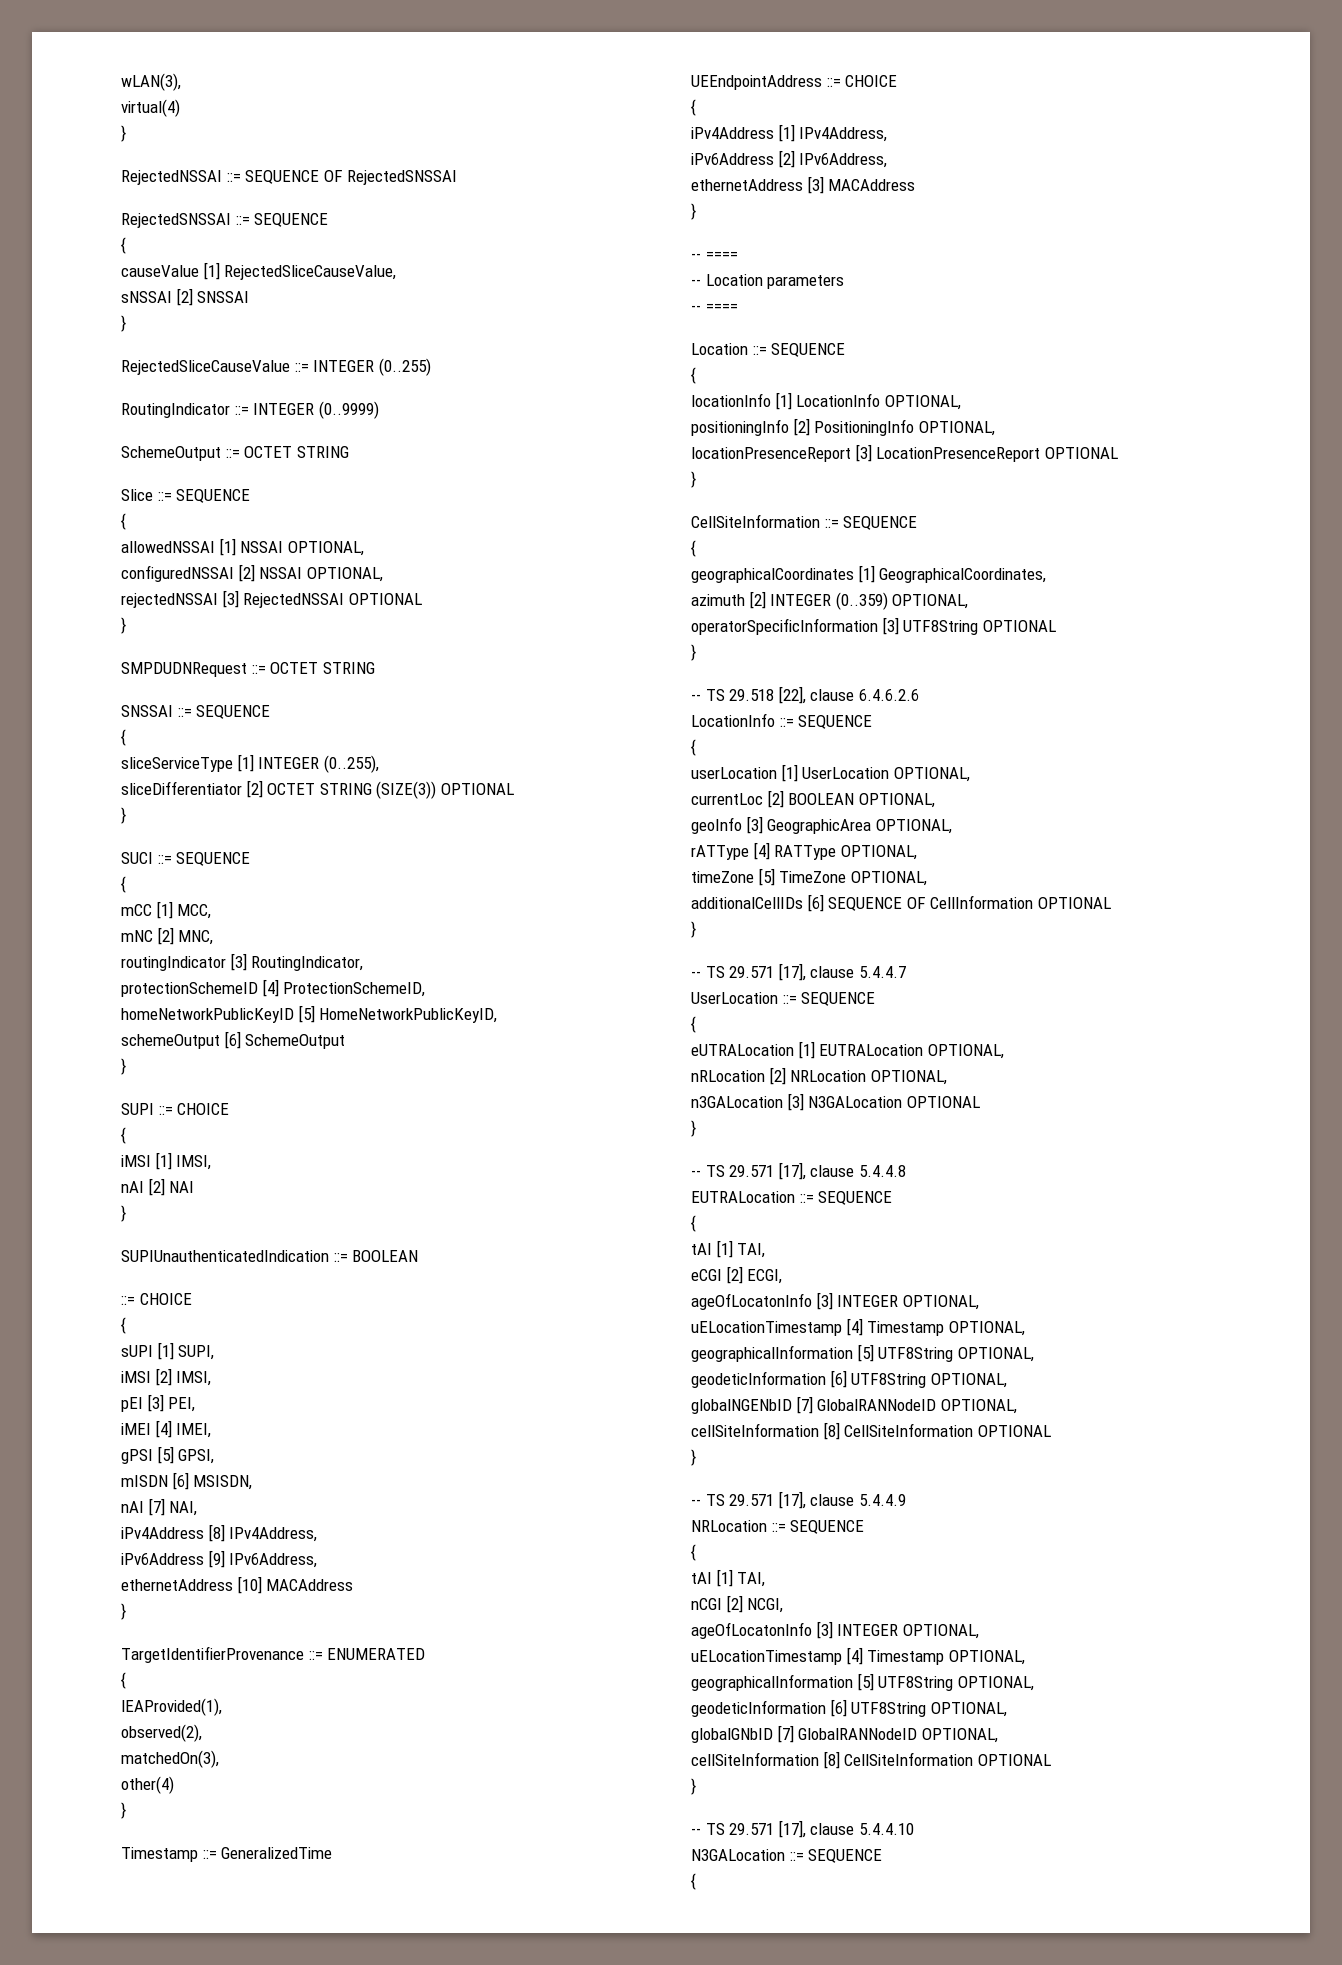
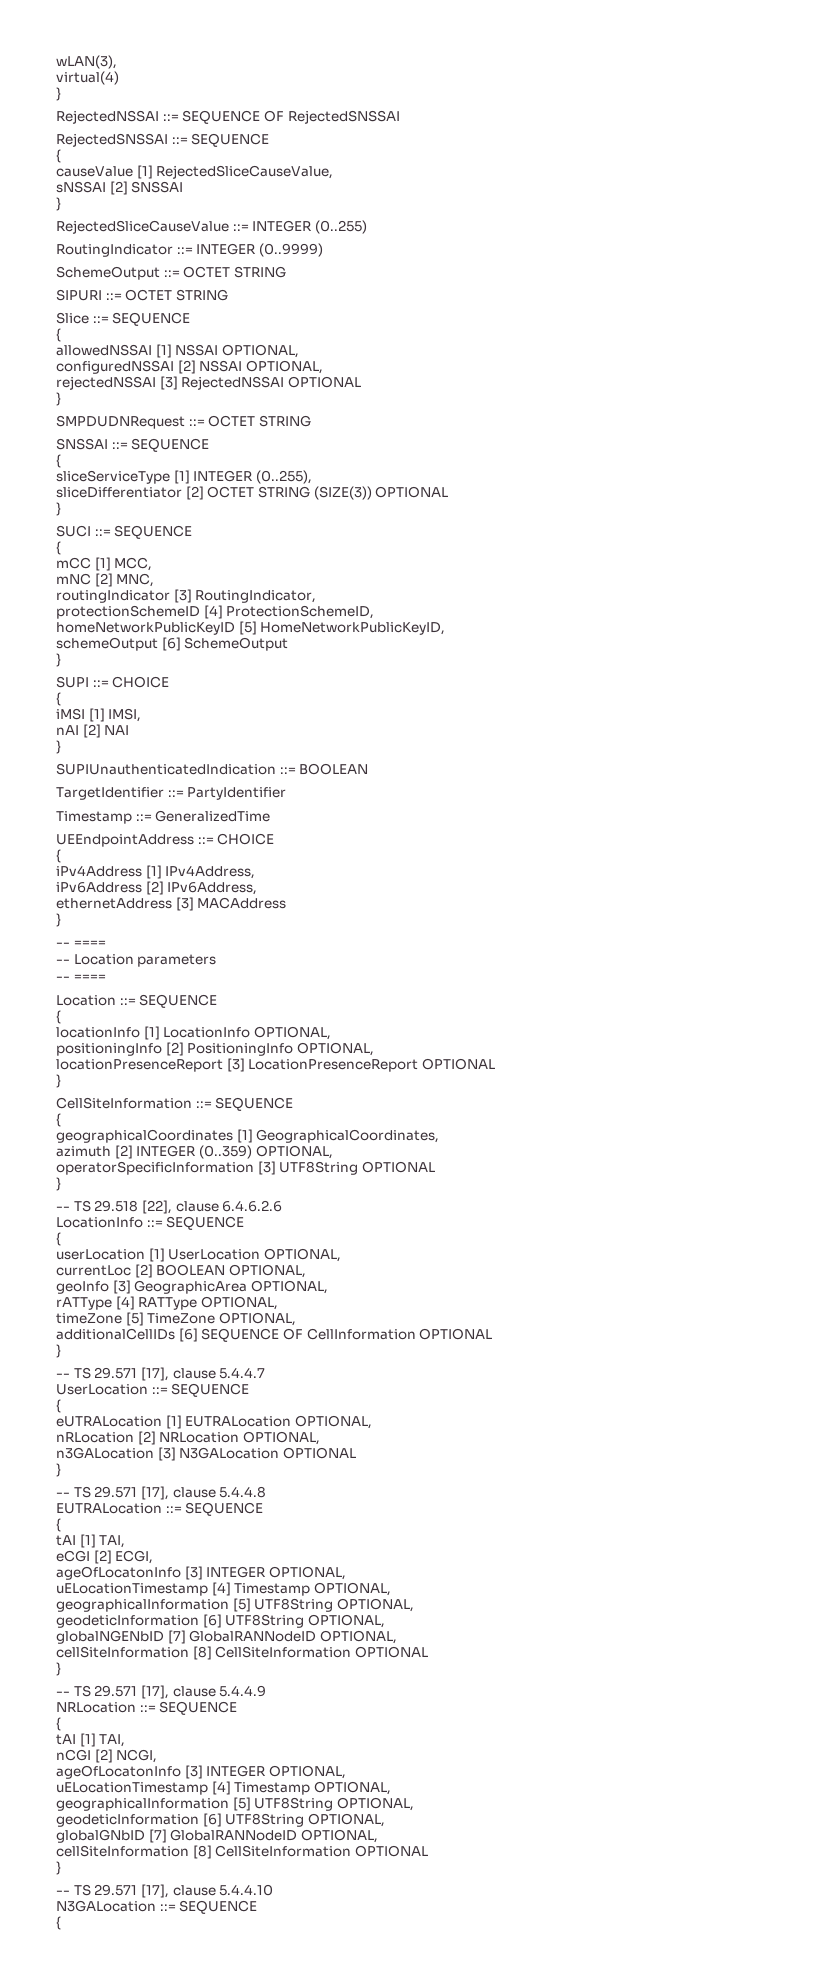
(349, 452) none -> [56,289,228,301] // SIPURI ::= OCTET STRING
[121,1293,192,1305] [121,1317,126,1334] [121,1342,215,1360] [121,1368,212,1386] [121,1394,196,1412] [121,1420,212,1438] [121,1446,215,1464] [121,1472,253,1490] [121,1498,198,1516] [121,1524,318,1542] [121,1550,318,1568] [121,1576,354,1594] [121,1603,126,1620] [121,1646,426,1663] [121,1672,126,1689] [121,1698,222,1716] [121,1724,202,1742] [121,1750,219,1768] [121,1776,174,1794] [121,1802,126,1819] ::= CHOICE // { // sUPI [1] SUPI, // iMSI [2] IMSI, // pEI [3] PEI, // iMEI [4] IMEI, // gPSI [5] GPSI, // mISDN [6] MSISDN, // nAI [7] NAI, // iPv4Address [8] IPv4Address, // iPv6Address [9] IPv6Address, // ethernetAddress [10] MACAddress // } // TargetIdentifierProvenance ::= ENUMERATED // { // lEAProvided(1), // observed(2), // matchedOn(3), // other(4) // } -> [56,787,287,800] TargetIdentifier ::= PartyIdentifier

